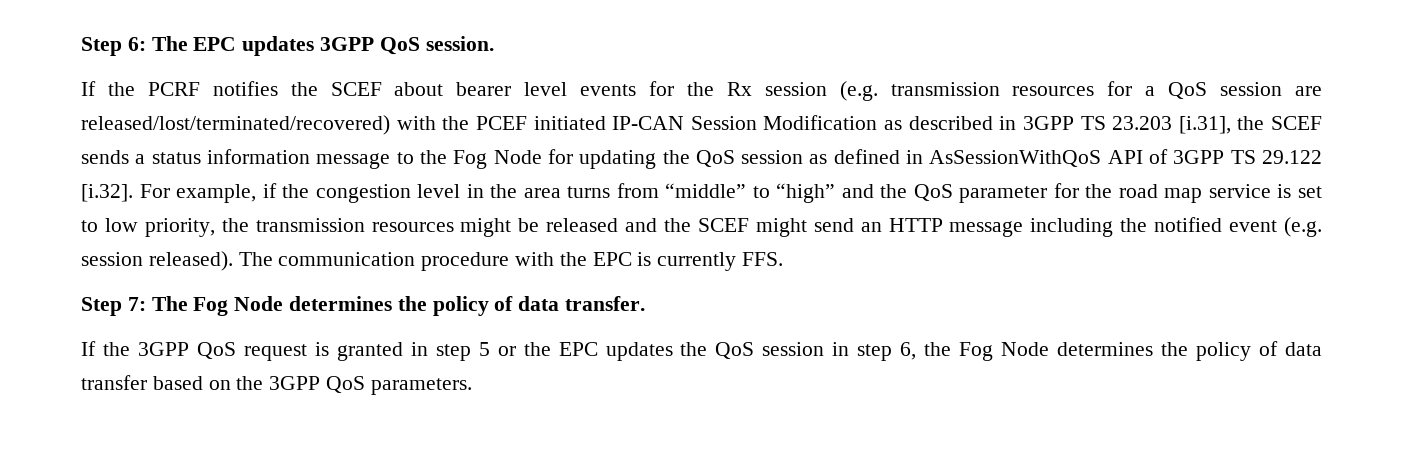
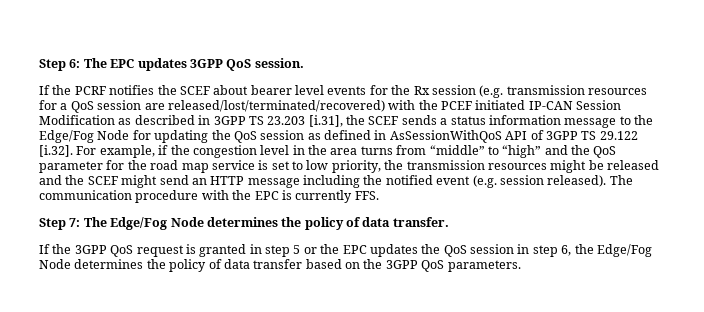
[453,150,488,169] Fog -> [39,130,94,143] Edge/Fog
[193,297,229,316] Fog -> [110,217,168,230] Edge/Fog
[959,342,994,361] Fog -> [596,244,652,257] Edge/Fog

